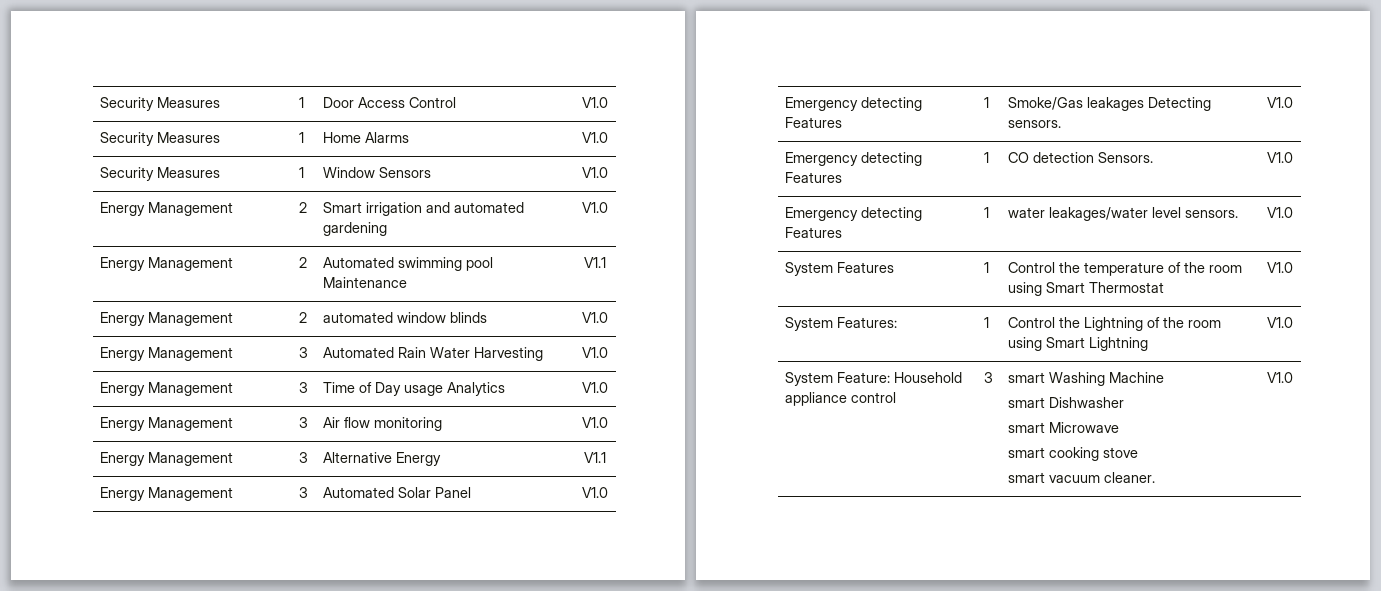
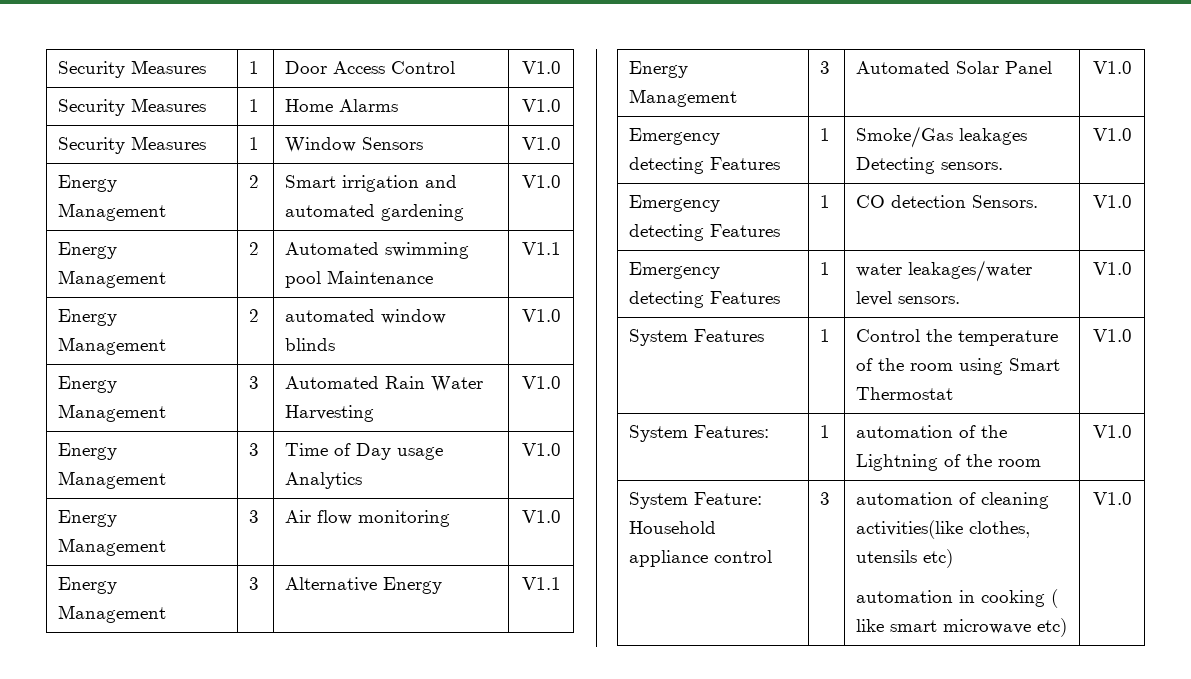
[1008,317,1056,328] Control -> [856,425,977,438] automation of
[1008,337,1149,351] using Smart Lightning -> (1042, 463) none
[1008,372,1165,386] [1008,397,1125,408] [1008,422,1120,433] [1008,447,1139,461] [1008,472,1156,483] smart Washing Machine // smart Dishwasher // smart Microwave // smart cooking stove // smart vacuum cleaner. -> [856,492,1050,509] [856,520,1031,539] [856,549,954,568] [856,589,1059,608] [856,618,1068,637] automation of cleaning activities(like clothes, utensils etc) // automation in cooking ( like smart microwave etc)

